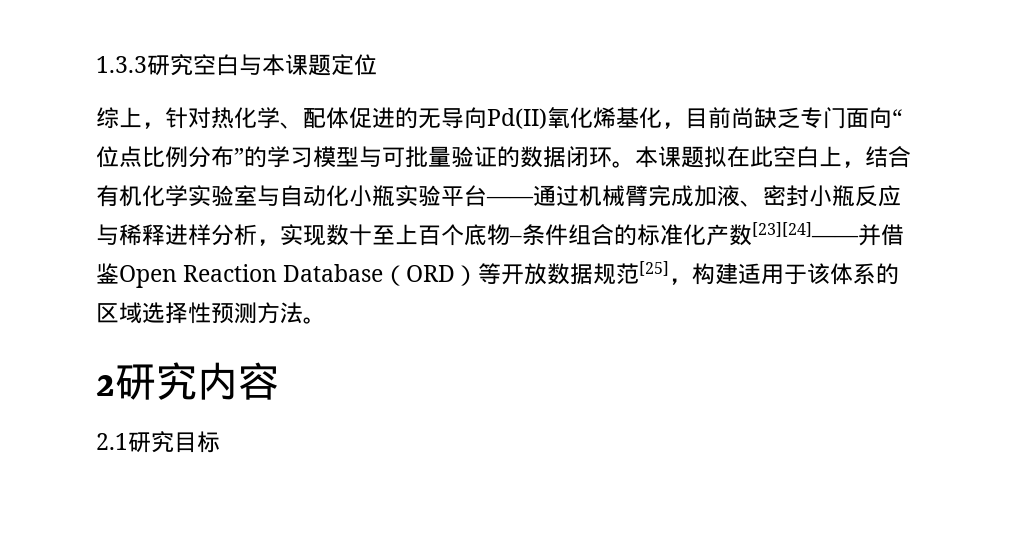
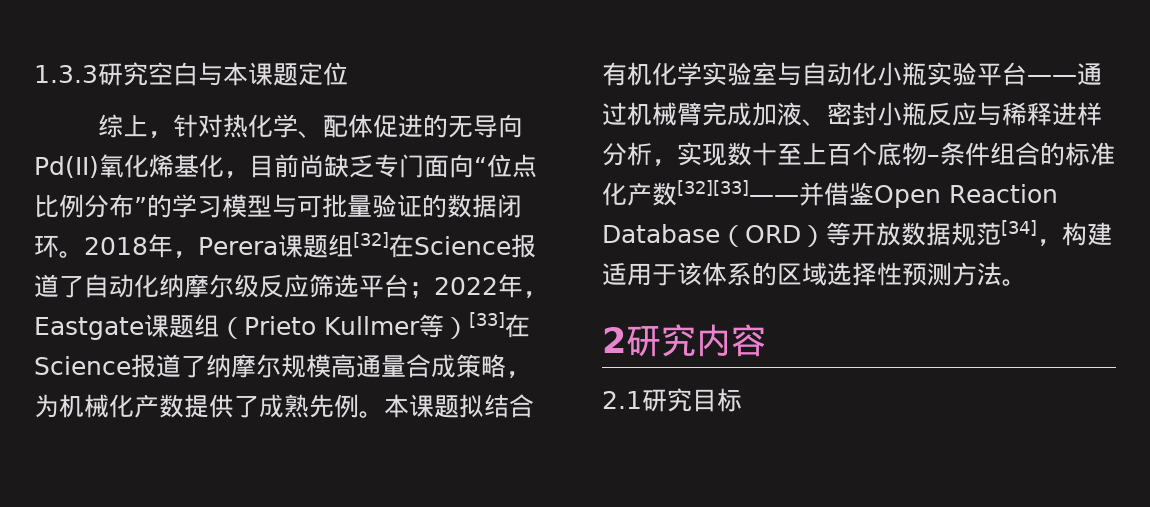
[635,146,865,168] 本课题拟在此空白上， -> [84,232,536,259] [34,274,548,299] [34,312,530,340] [34,354,531,379] [34,394,484,418] 2018年，Perera课题组[32]在Science报道了自动化纳摩尔级反应筛选平台；2022年，Eastgate课题组（Prieto Kullmer等）[33]在Science报道了纳摩尔规模高通量合成策略，为机械化产数提供了成熟先例。本课题拟
[752,222,859,243] [23][24]—— -> [677,180,799,203] [32][33]——
[639,261,670,276] [25] -> [1001,220,1037,236] [34]

